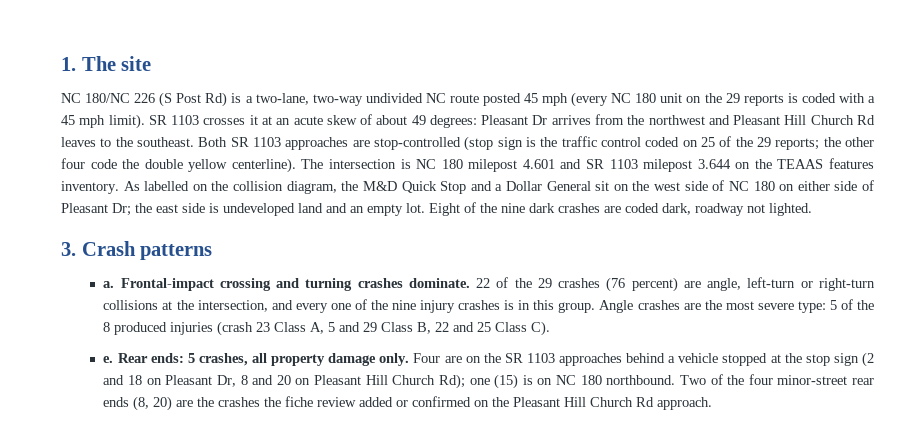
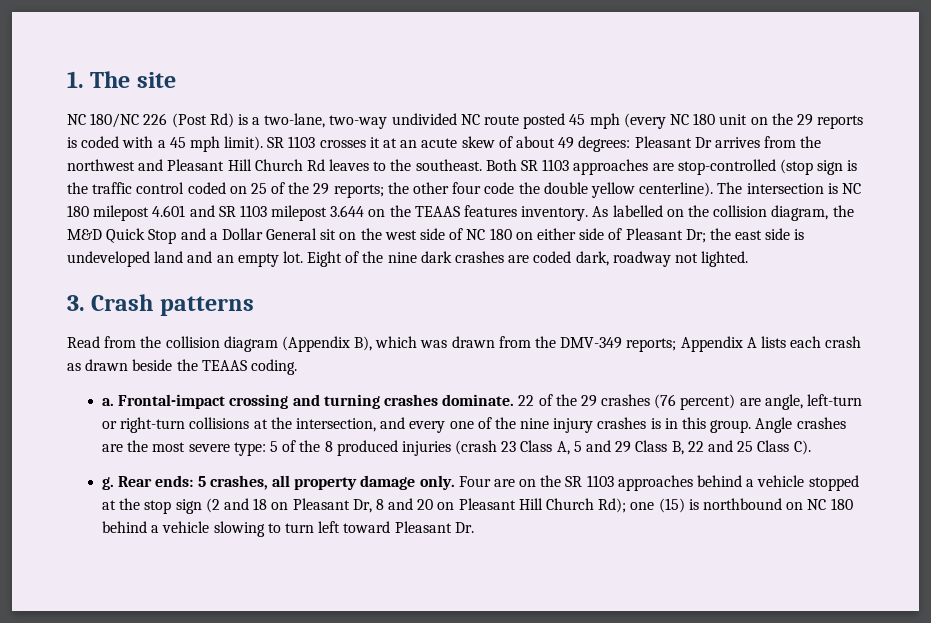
[159,92,202,107] (S Post -> [171,113,207,128] (Post
(213, 252) none -> [67,336,862,352] [67,359,297,375] // Read from the collision diagram (Appendix B), which was drawn from the DMV-349 reports; Appendix A lists each crash as drawn beside the TEAAS coding.
[103,356,114,363] e. -> [102,477,115,490] g.
(533, 380) none -> [702,498,782,510] northbound
[606,374,874,385] [103,396,713,411] northbound. Two of the four minor-street rear ends (8, 20) are the crashes the fiche review added or confirmed on the Pleasant Hill Church Rd approach. -> [102,521,474,537] behind a vehicle slowing to turn left toward Pleasant Dr.

